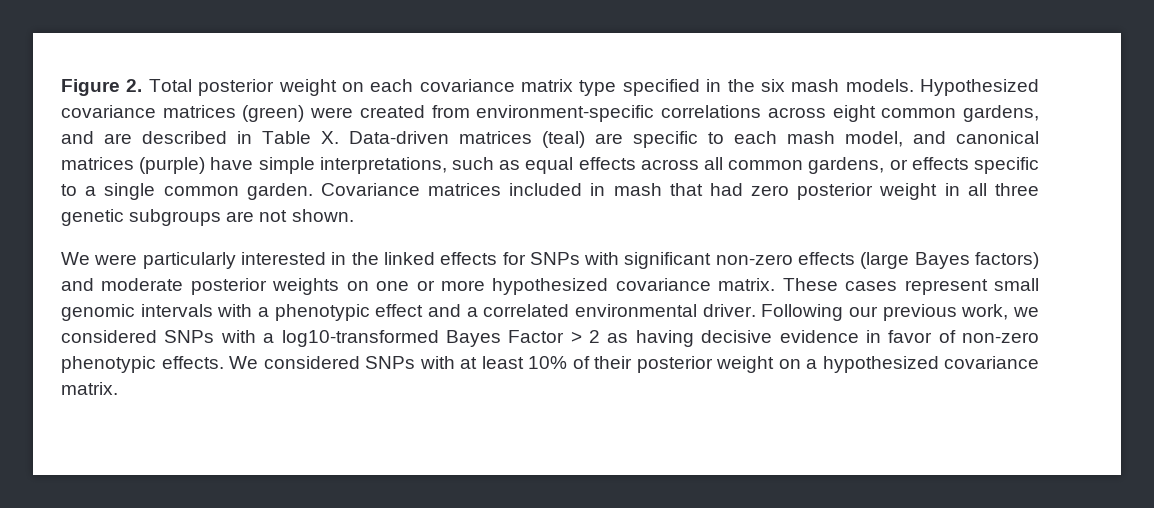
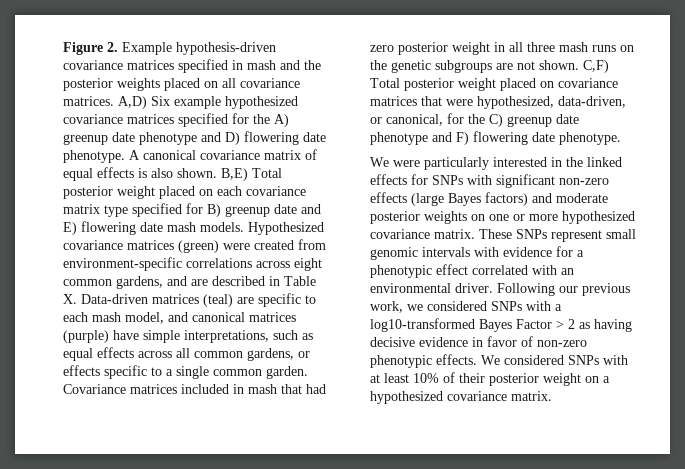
[148,79,337,96] Total posterior weight -> [122,42,276,55] [63,59,321,73] [63,78,300,91] [63,96,298,109] [63,113,289,127] [63,131,326,145] [63,149,317,163] [63,167,282,181] [63,186,195,199] Example hypothesis-driven covariance matrices specified in mash and the posterior weights placed on all covariance matrices. A,D) Six example hypothesized covariance matrices specified for the A) greenup date phenotype and D) flowering date phenotype. A canonical covariance matrix of equal effects is also shown. B,E) Total posterior weight placed
[706,79,785,92] in the six -> [186,203,321,217] [63,221,163,235] for B) greenup date and E) flowering date
(1039, 189) none -> [559,42,634,52] [370,60,387,70] mash runs on the
(354, 215) none -> [583,60,609,73] [370,78,618,91] [370,96,626,109] [370,113,579,127] [370,131,621,145] C,F) Total posterior weight placed on covariance matrices that were hypothesized, data-driven, or canonical, for the C) greenup date phenotype and F) flowering date phenotype.
[845,281,898,291] cases -> [516,229,547,239] SNPs
(253, 310) none -> [503,246,573,257] evidence for
[428,304,570,317] and a correlated -> [472,265,574,275] correlated with an

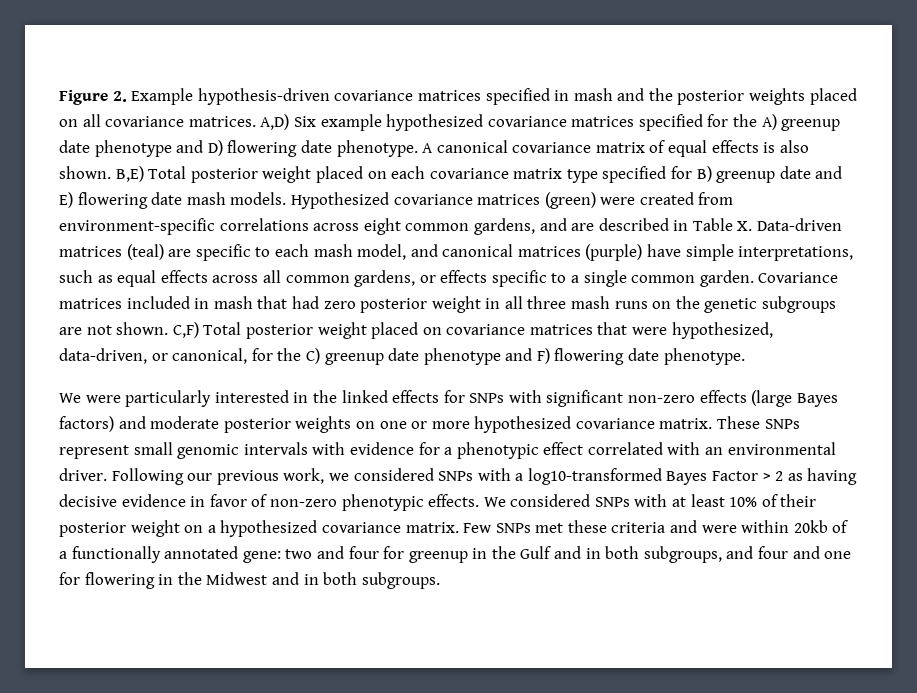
(552, 396) none -> [463,520,849,533] [59,546,852,563] [59,572,440,589] Few SNPs met these criteria and were within 20kb of a functionally annotated gene: two and four for greenup in the Gulf and in both subgroups, and four and one for flowering in the Midwest and in both subgroups.

